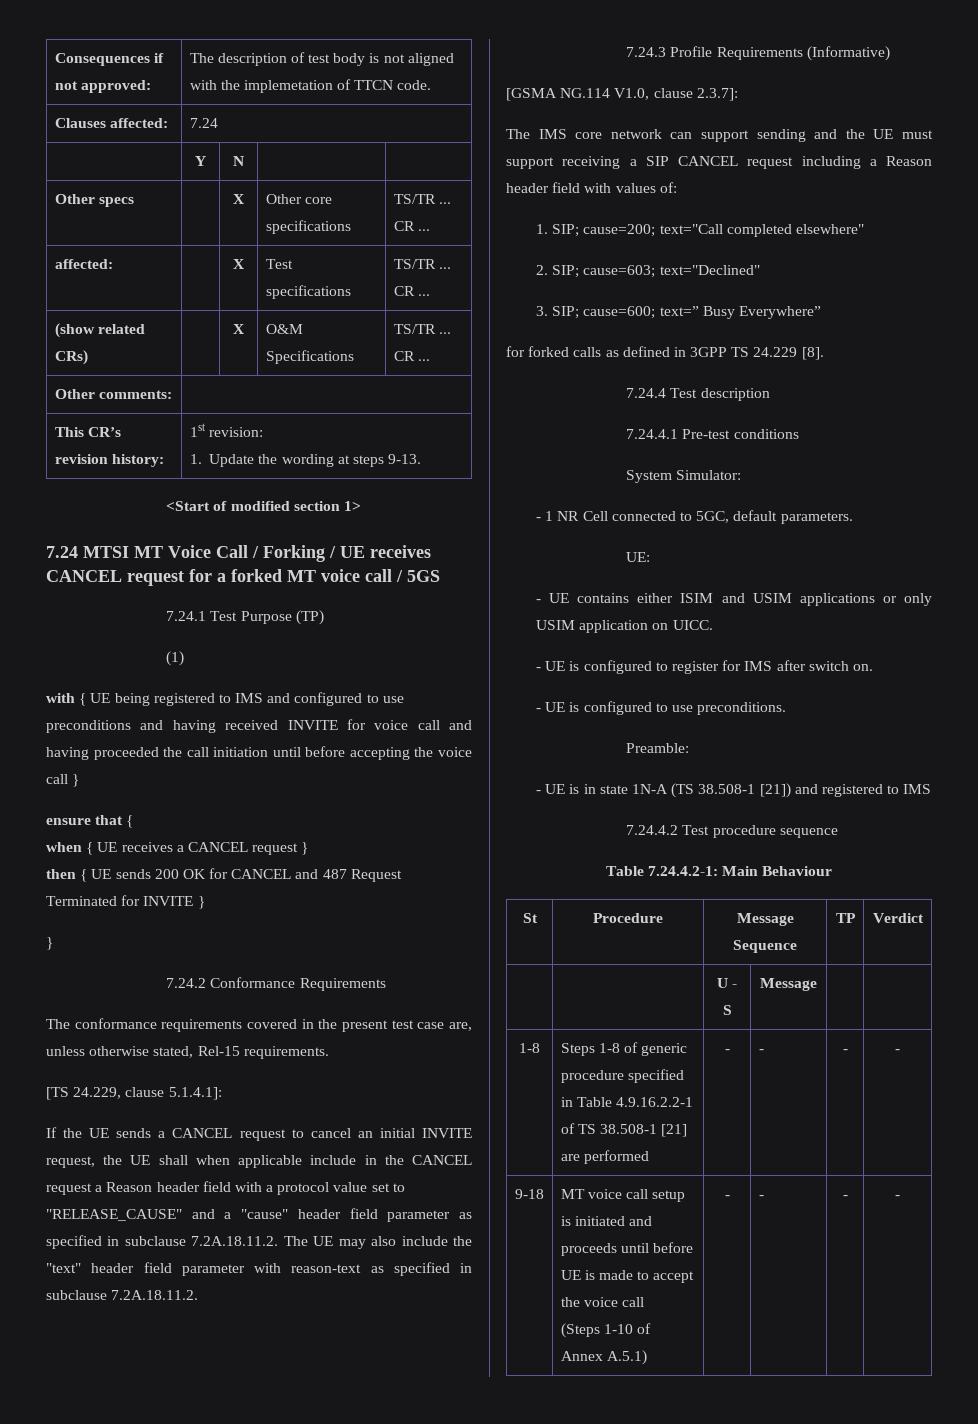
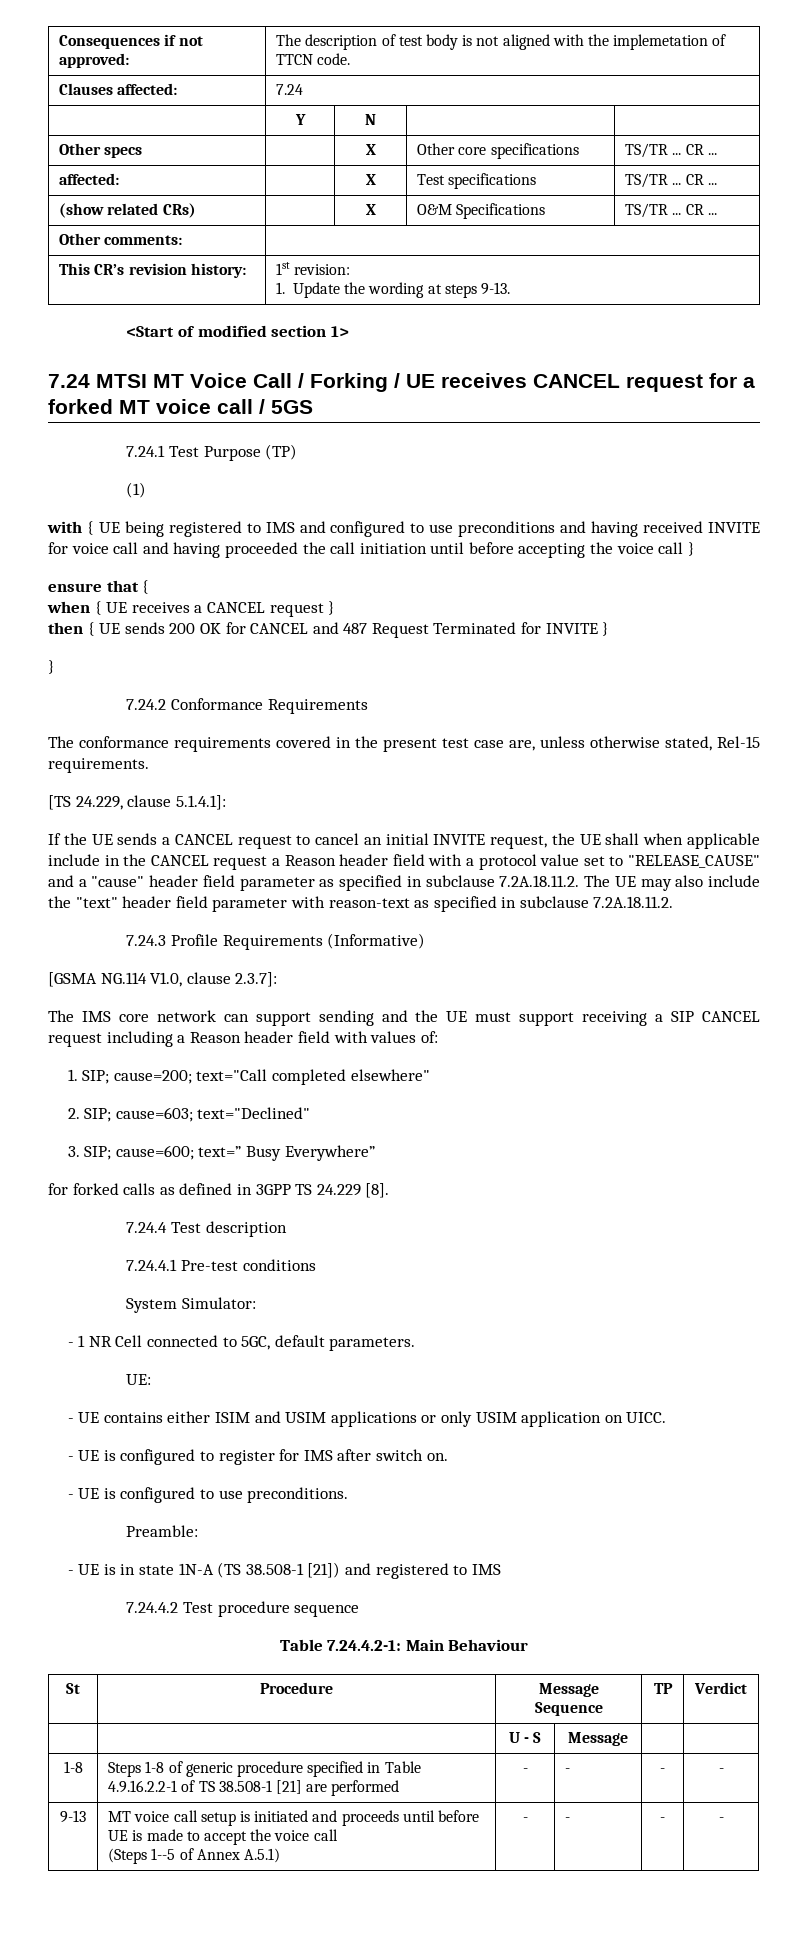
[515,1189,544,1199] 9-18 -> [60,1810,86,1823] 9-13
[603,1324,633,1334] 1-10 -> [151,1848,176,1860] 1--5

